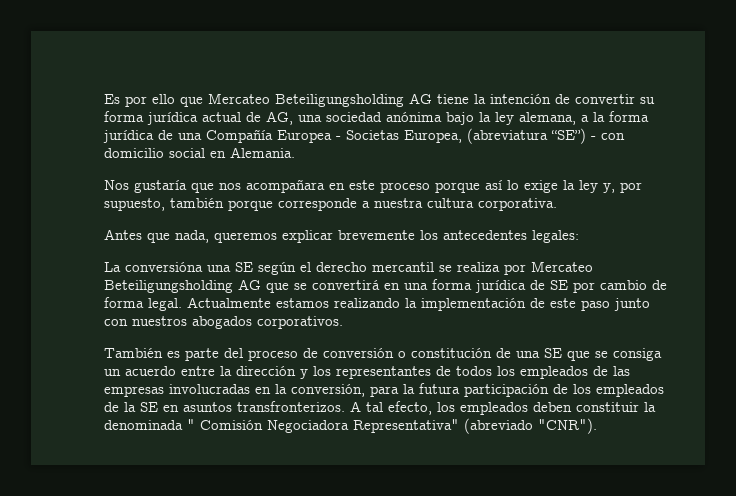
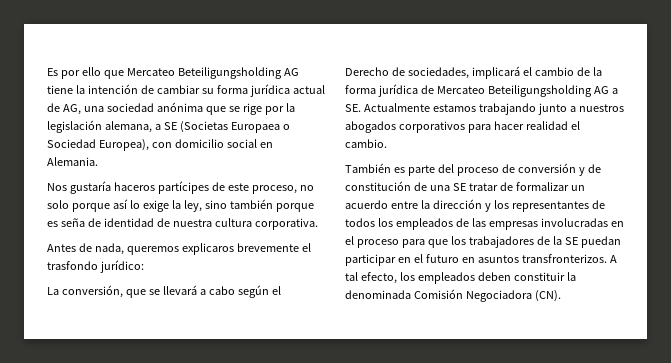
[575,94,635,104] convertir -> [156,85,200,94] cambiar
[446,111,649,125] [103,128,596,144] bajo la ley alemana, a la forma jurídica de una Compañía Europea - Societas Europea, (abreviatura “SE”) - -> [205,103,295,115] [47,120,290,133] [47,139,149,151] que se rige por la legislación alemana, a SE (Societas Europaea o Sociedad Europea),
[191,179,430,193] que nos acompañara en este proceso -> [113,181,314,194] [47,200,69,209] haceros partícipes de este proceso, no solo
[579,180,642,193] [104,198,370,211] ley y, por supuesto, también porque corresponde a -> [183,199,314,212] [47,218,170,227] ley, sino también porque es seña de identidad de
[147,233,170,243] que -> [78,243,92,252] de
[282,230,579,243] [104,261,593,275] [104,279,667,293] [104,297,650,311] [104,316,343,329] explicar brevemente los antecedentes legales: // La conversióna una SE según el derecho mercantil se realiza por Mercateo Beteiligungsholding AG que se convertirá en una forma jurídica de SE por cambio de forma legal. Actualmente estamos realizando la implementación de este paso junto con nuestros abogados corporativos. -> [181,243,311,255] [47,260,144,273] [47,285,281,298] [345,66,602,79] [345,84,618,97] [345,103,624,115] [345,121,580,133] [345,139,387,148] explicaros brevemente el trasfondo jurídico: // La conversión, que se llevará a cabo según el Derecho de sociedades, implicará el cambio de la forma jurídica de Mercateo Beteiligungsholding AG a SE. Actualmente estamos trabajando junto a nuestros abogados corporativos para hacer realidad el cambio.
[398,351,406,358] o -> [578,164,601,176] y de
[567,348,662,361] que se consiga -> [468,182,569,191] tratar de formalizar
[275,383,664,397] [104,402,158,412] la conversión, para la futura participación de los empleados de la SE -> [345,236,621,248] [345,254,459,266] el proceso para que los trabajadores de la SE puedan participar en el futuro
[187,419,195,430] " -> (411, 294) none
[353,418,597,434] Representativa" (abreviado "CNR"). -> [534,290,561,302] (CN).

